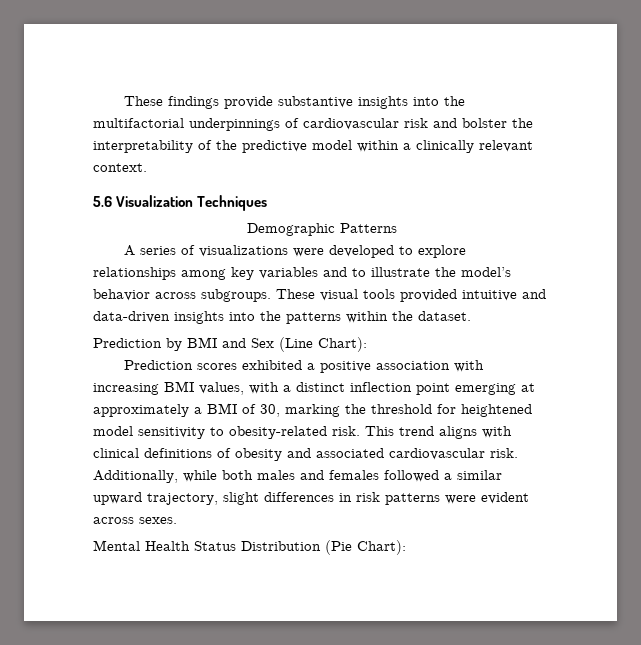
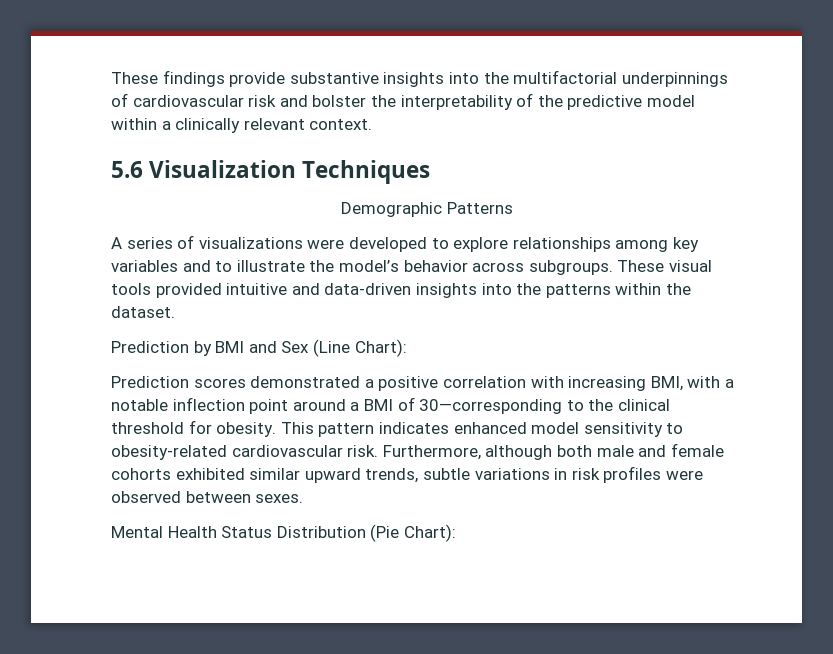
[242,360,303,370] exhibited -> [250,376,361,388] demonstrated
[376,361,451,370] association -> [442,376,526,388] correlation
[164,381,244,395] BMI values, -> [650,376,683,391] BMI,
[296,382,345,392] distinct -> [111,399,168,411] notable
[455,383,535,395] [93,403,532,417] [93,426,512,439] [93,448,518,461] [93,470,502,483] [93,492,529,505] [93,517,134,524] emerging at approximately a BMI of 30, marking the threshold for heightened model sensitivity to obesity-related risk. This trend aligns with clinical definitions of obesity and associated cardiovascular risk. Additionally, while both males and females followed a similar upward trajectory, slight differences in risk patterns were evident across -> [292,397,670,414] [111,420,684,437] [111,443,724,460] [111,466,703,483] [111,491,251,503] around a BMI of 30—corresponding to the clinical threshold for obesity. This pattern indicates enhanced model sensitivity to obesity-related cardiovascular risk. Furthermore, although both male and female cohorts exhibited similar upward trends, subtle variations in risk profiles were observed between

